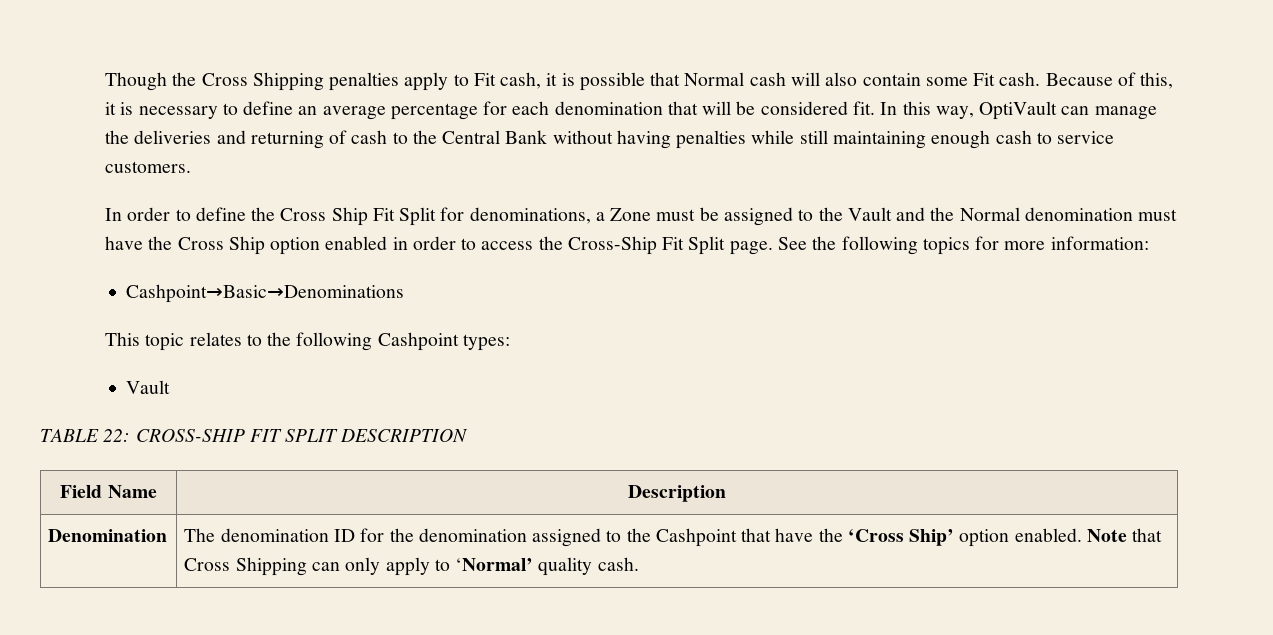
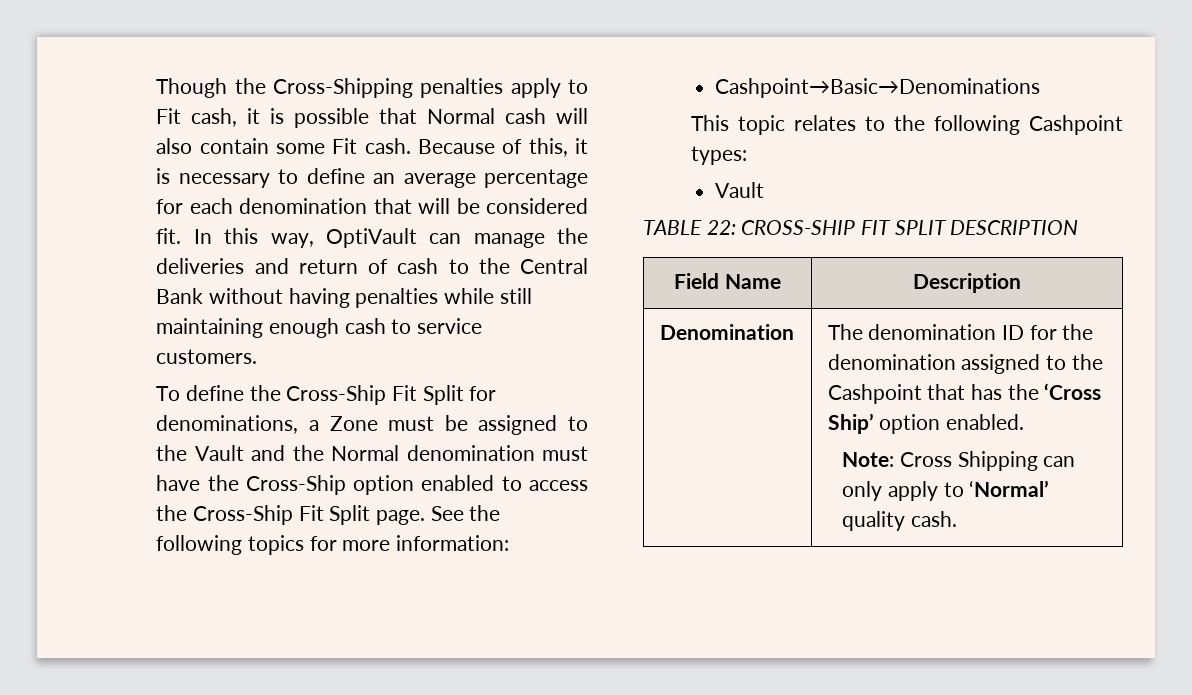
[201,72,324,91] Cross Shipping -> [273,78,414,98] Cross-Shipping
[250,131,324,149] returning -> [298,259,358,274] return
[105,207,368,226] In order to define the Cross Ship -> [156,385,387,405] To define the Cross-Ship
[177,236,456,255] Cross Ship option enabled in order -> [245,475,495,495] Cross-Ship option enabled
[775,528,814,542] have -> [971,384,1003,400] has
[1086,528,1163,542] Note that -> [842,452,895,467] // Note:

